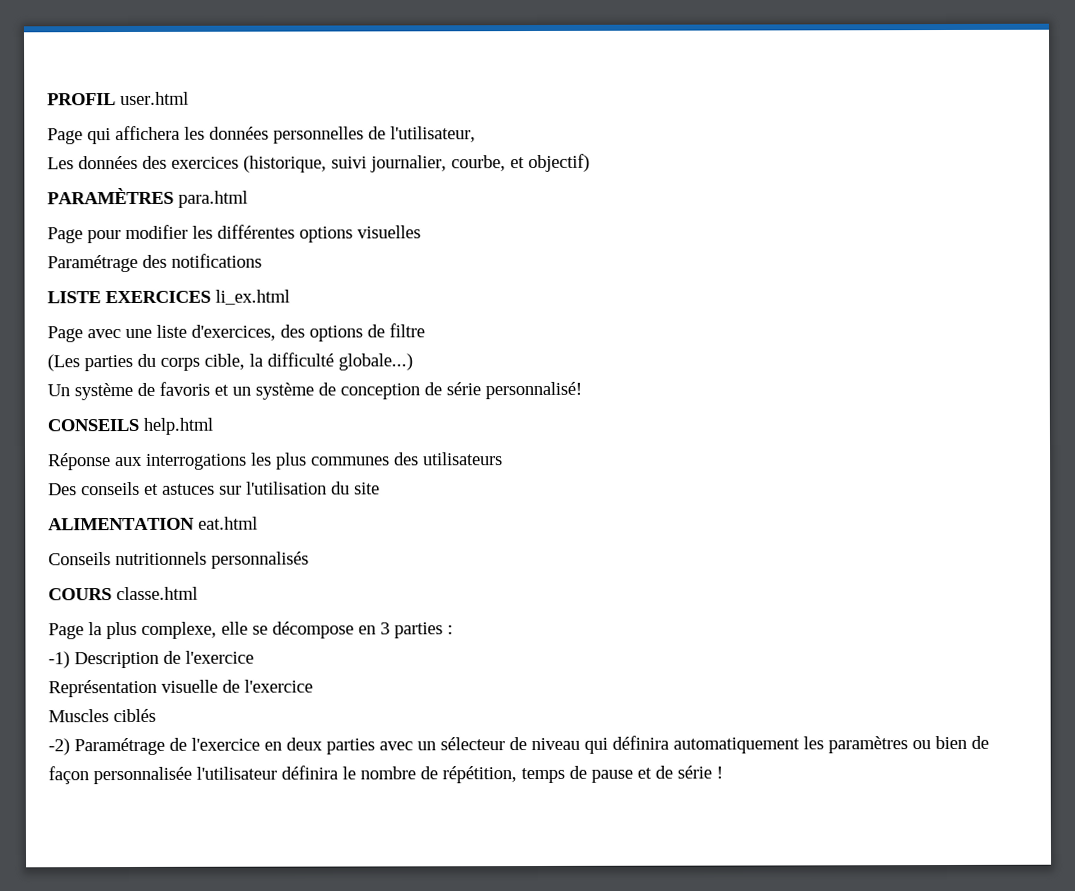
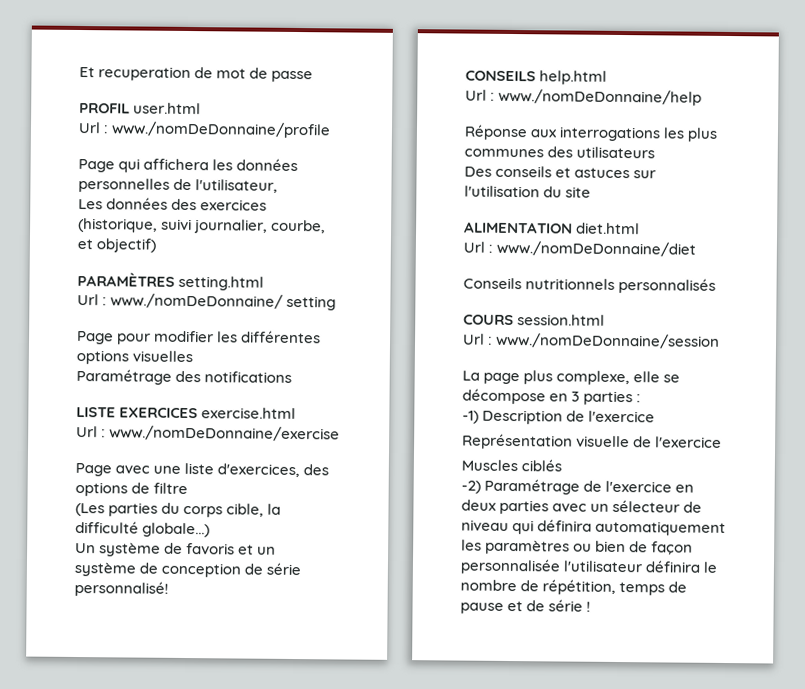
(47, 99) none -> [79,66,314,83] Et recuperation de mot de passe //
(189, 98) none -> [78,121,332,139] // Url : www./nomDeDonnaine/profile
[178,190,248,208] para.html -> [178,275,265,291] [77,293,337,311] setting.html // Url : www./nomDeDonnaine/ setting
[215,289,290,305] li_ex.html -> [201,407,297,420] [76,425,341,442] exercise.html // Url : www./nomDeDonnaine/exercise
(213, 426) none -> [465,88,703,106] // Url : www./nomDeDonnaine/help
[198,516,258,530] eat.html -> [576,222,641,235] [463,240,697,257] diet.html // Url : www./nomDeDonnaine/diet
[116,586,198,601] [48,622,102,640] classe.html // Page la -> [517,314,606,326] [463,332,721,349] [462,370,521,385] session.html // Url : www./nomDeDonnaine/session // La page

